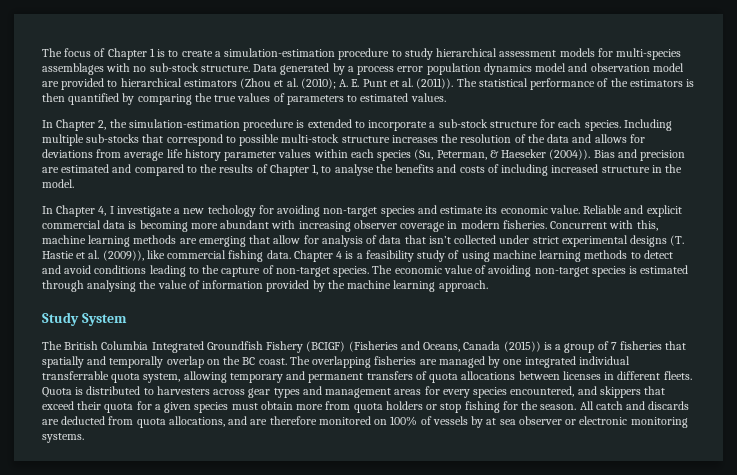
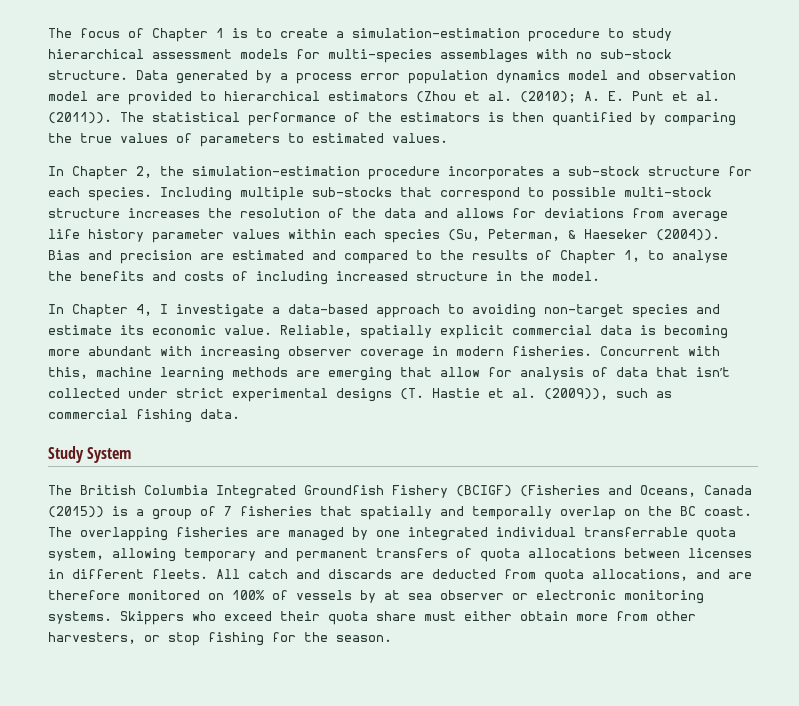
[296,119,428,131] is extended to incorporate -> [448,166,544,180] incorporates
[183,205,274,217] new techology for -> [288,304,464,318] data-based approach to
[583,205,644,214] Reliable and -> [280,325,432,339] Reliable, spatially
[146,250,165,259] like -> [616,388,672,398] such as
[293,250,673,262] [42,265,689,277] [42,280,488,292] Chapter 4 is a feasibility study of using machine learning methods to detect and avoid conditions leading to the capture of non-target species. The economic value of avoiding non-target species is estimated through analysing the value of information provided by the machine learning approach. -> (240, 414) none
[42,386,666,398] [42,401,577,413] Quota is distributed to harvesters across gear types and management areas for every species encountered, and skippers that exceed their quota for a given species must obtain more from quota holders or stop fishing for the season. -> (208, 574) none
(84, 438) none -> [120,611,696,625] [48,632,392,646] Skippers who exceed their quota share must either obtain more from other harvesters, or stop fishing for the season.

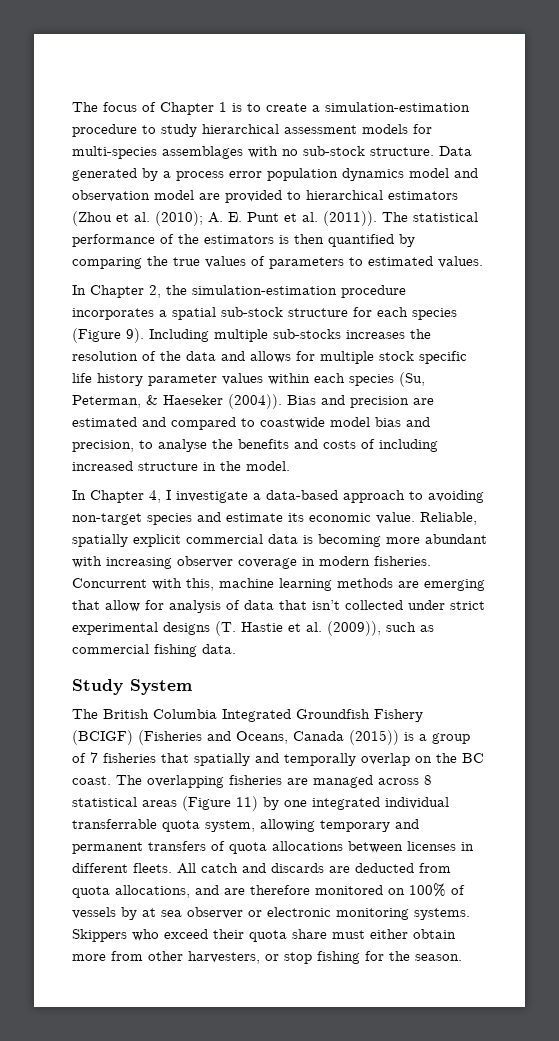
(560, 172) none -> [172,307,216,320] spatial
[88,187,712,201] [48,208,120,218] species. Including multiple sub-stocks that correspond to possible multi-stock structure -> [412,308,457,320] [72,328,341,343] species (Figure 9). Including multiple sub-stocks
[544,208,728,222] deviations from average -> [320,351,467,364] multiple stock specific
[440,250,640,264] the results of Chapter 1, -> [260,417,430,429] [72,440,134,452] coastwide model bias and precision,
(344, 534) none -> [378,775,432,785] [72,796,258,811] across 8 statistical areas (Figure 11)

